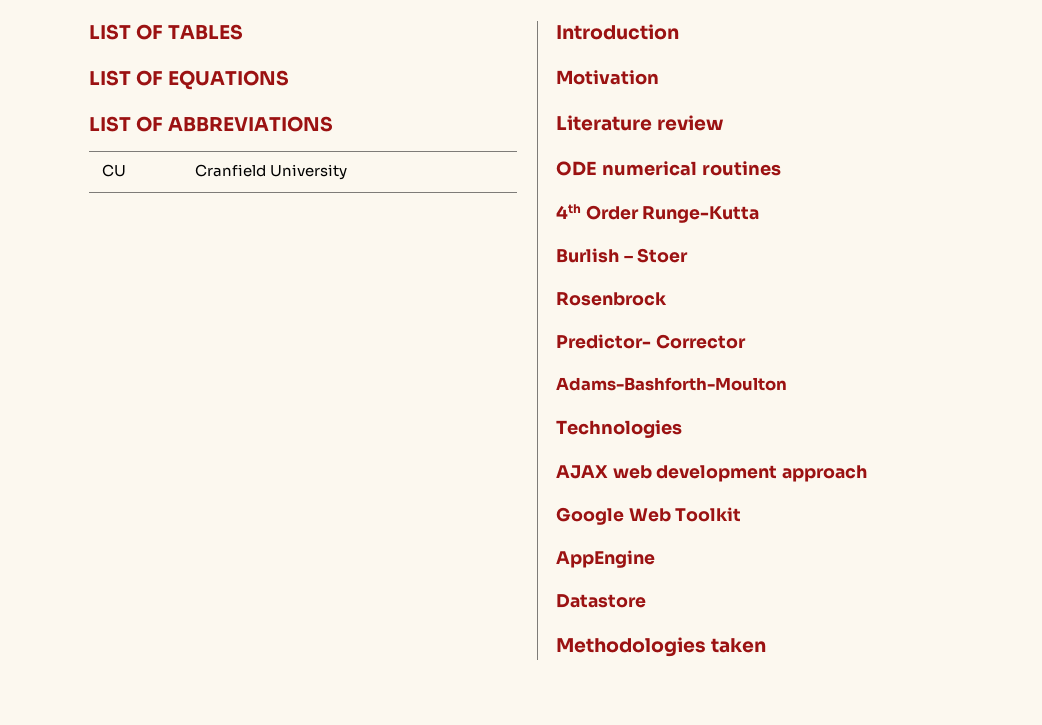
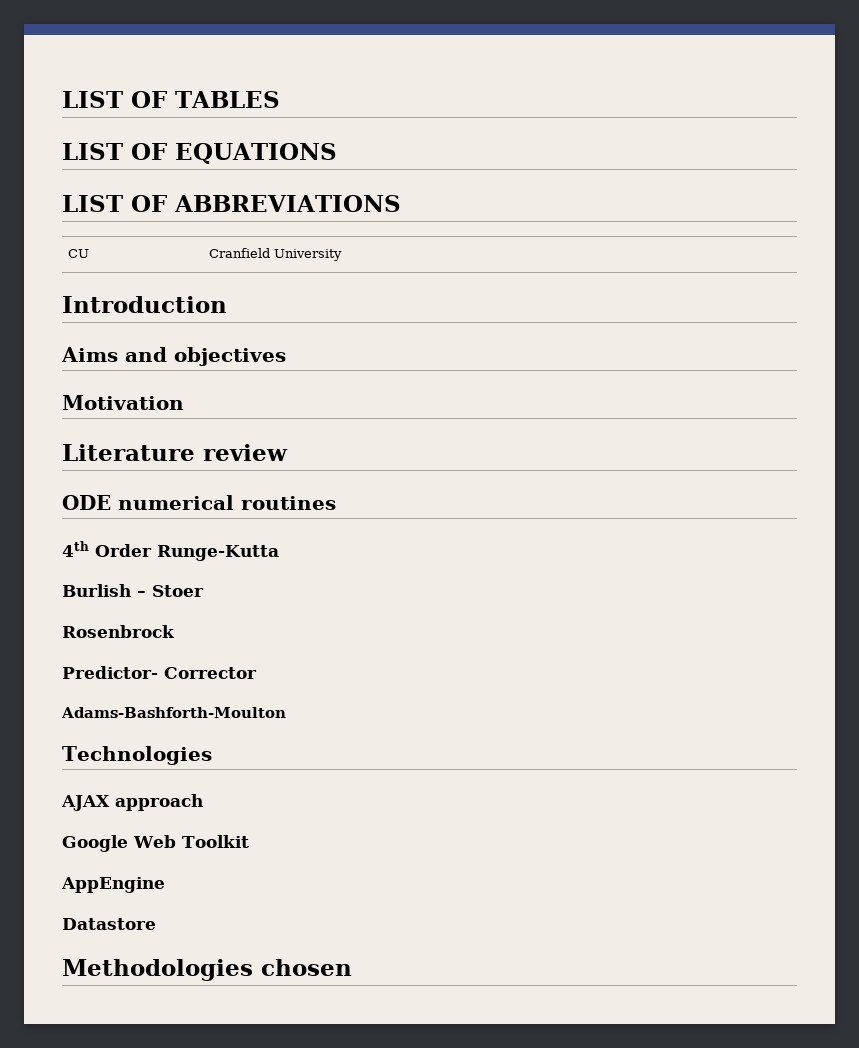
(679, 32) none -> [61,347,286,366] // Aims and objectives
[612,465,778,482] web development -> (110, 803) none
[711,638,767,653] taken -> [261,959,352,976] chosen

